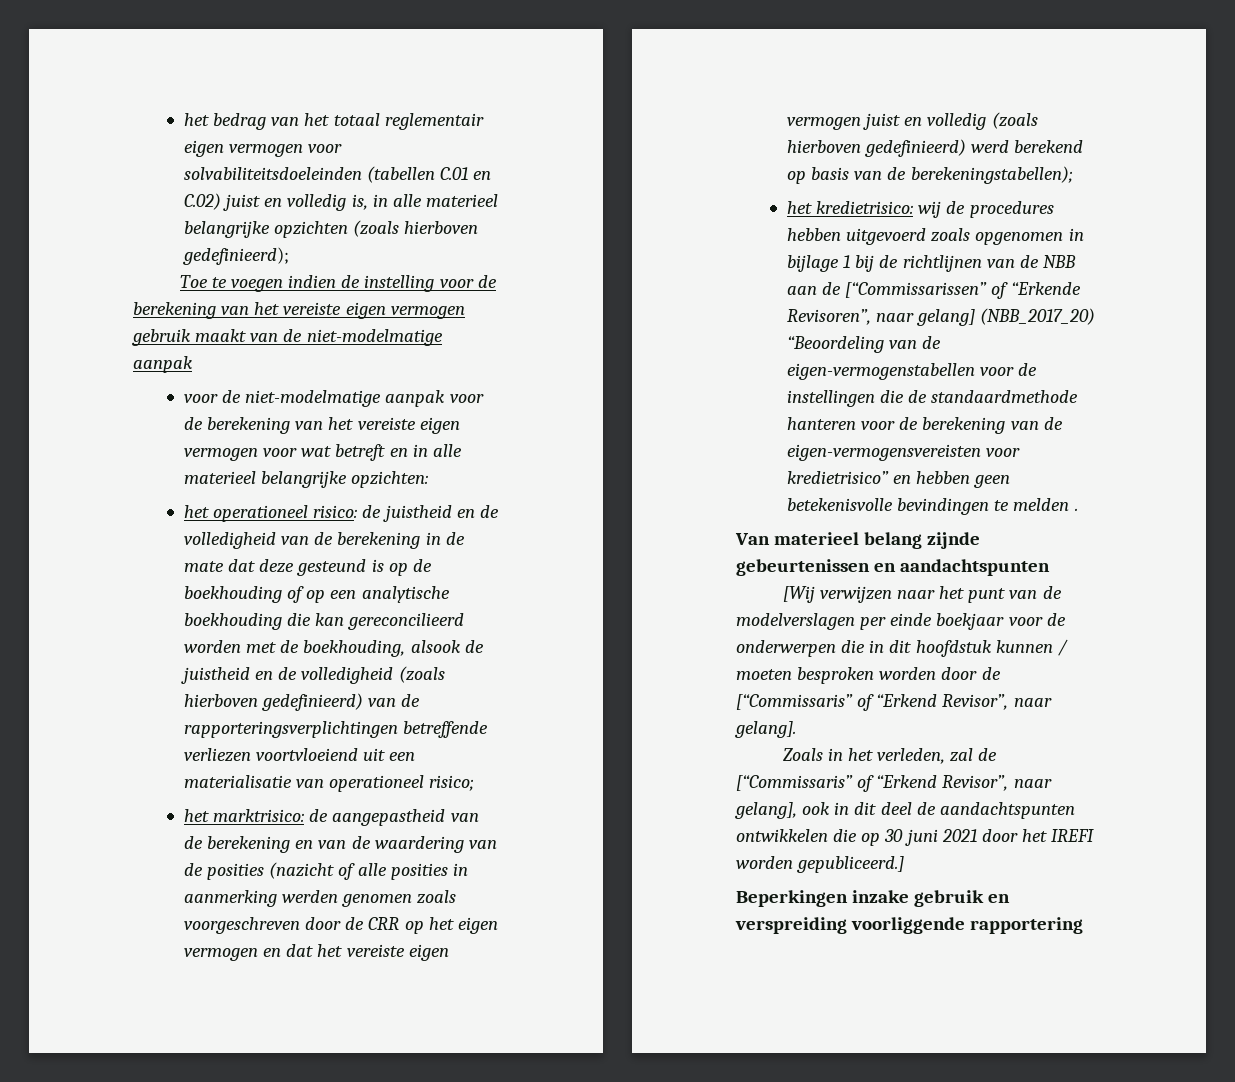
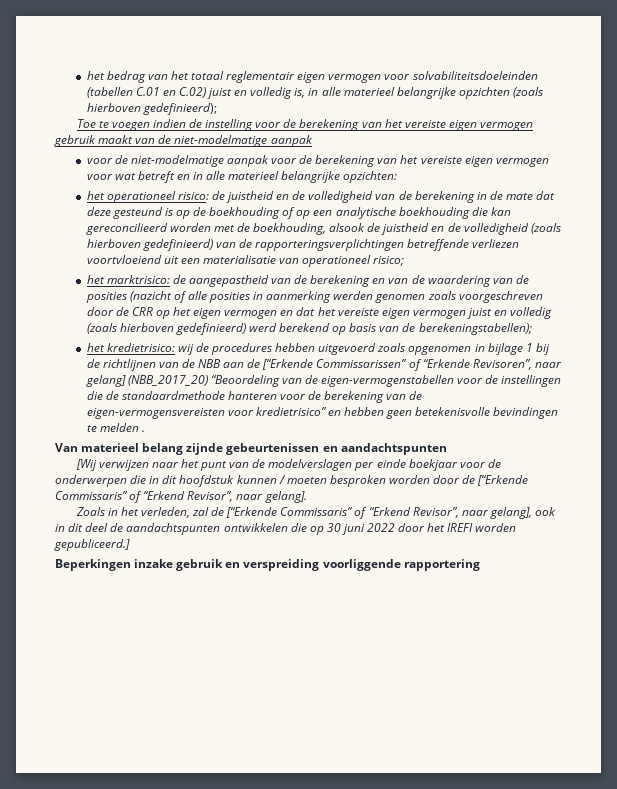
[845,282,988,298] [“Commissarissen” -> [262,359,408,370] [“Erkende Commissarissen”
[736,694,853,710] [“Commissaris” -> [477,475,529,486] [55,491,128,500] [“Erkende Commissaris”
[736,775,853,791] [“Commissaris” -> [226,507,354,518] [“Erkende Commissaris”
[941,829,977,842] 2021 -> [367,523,396,532] 2022

